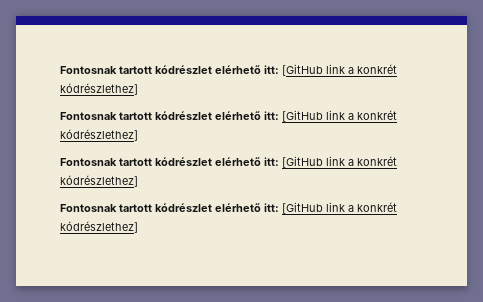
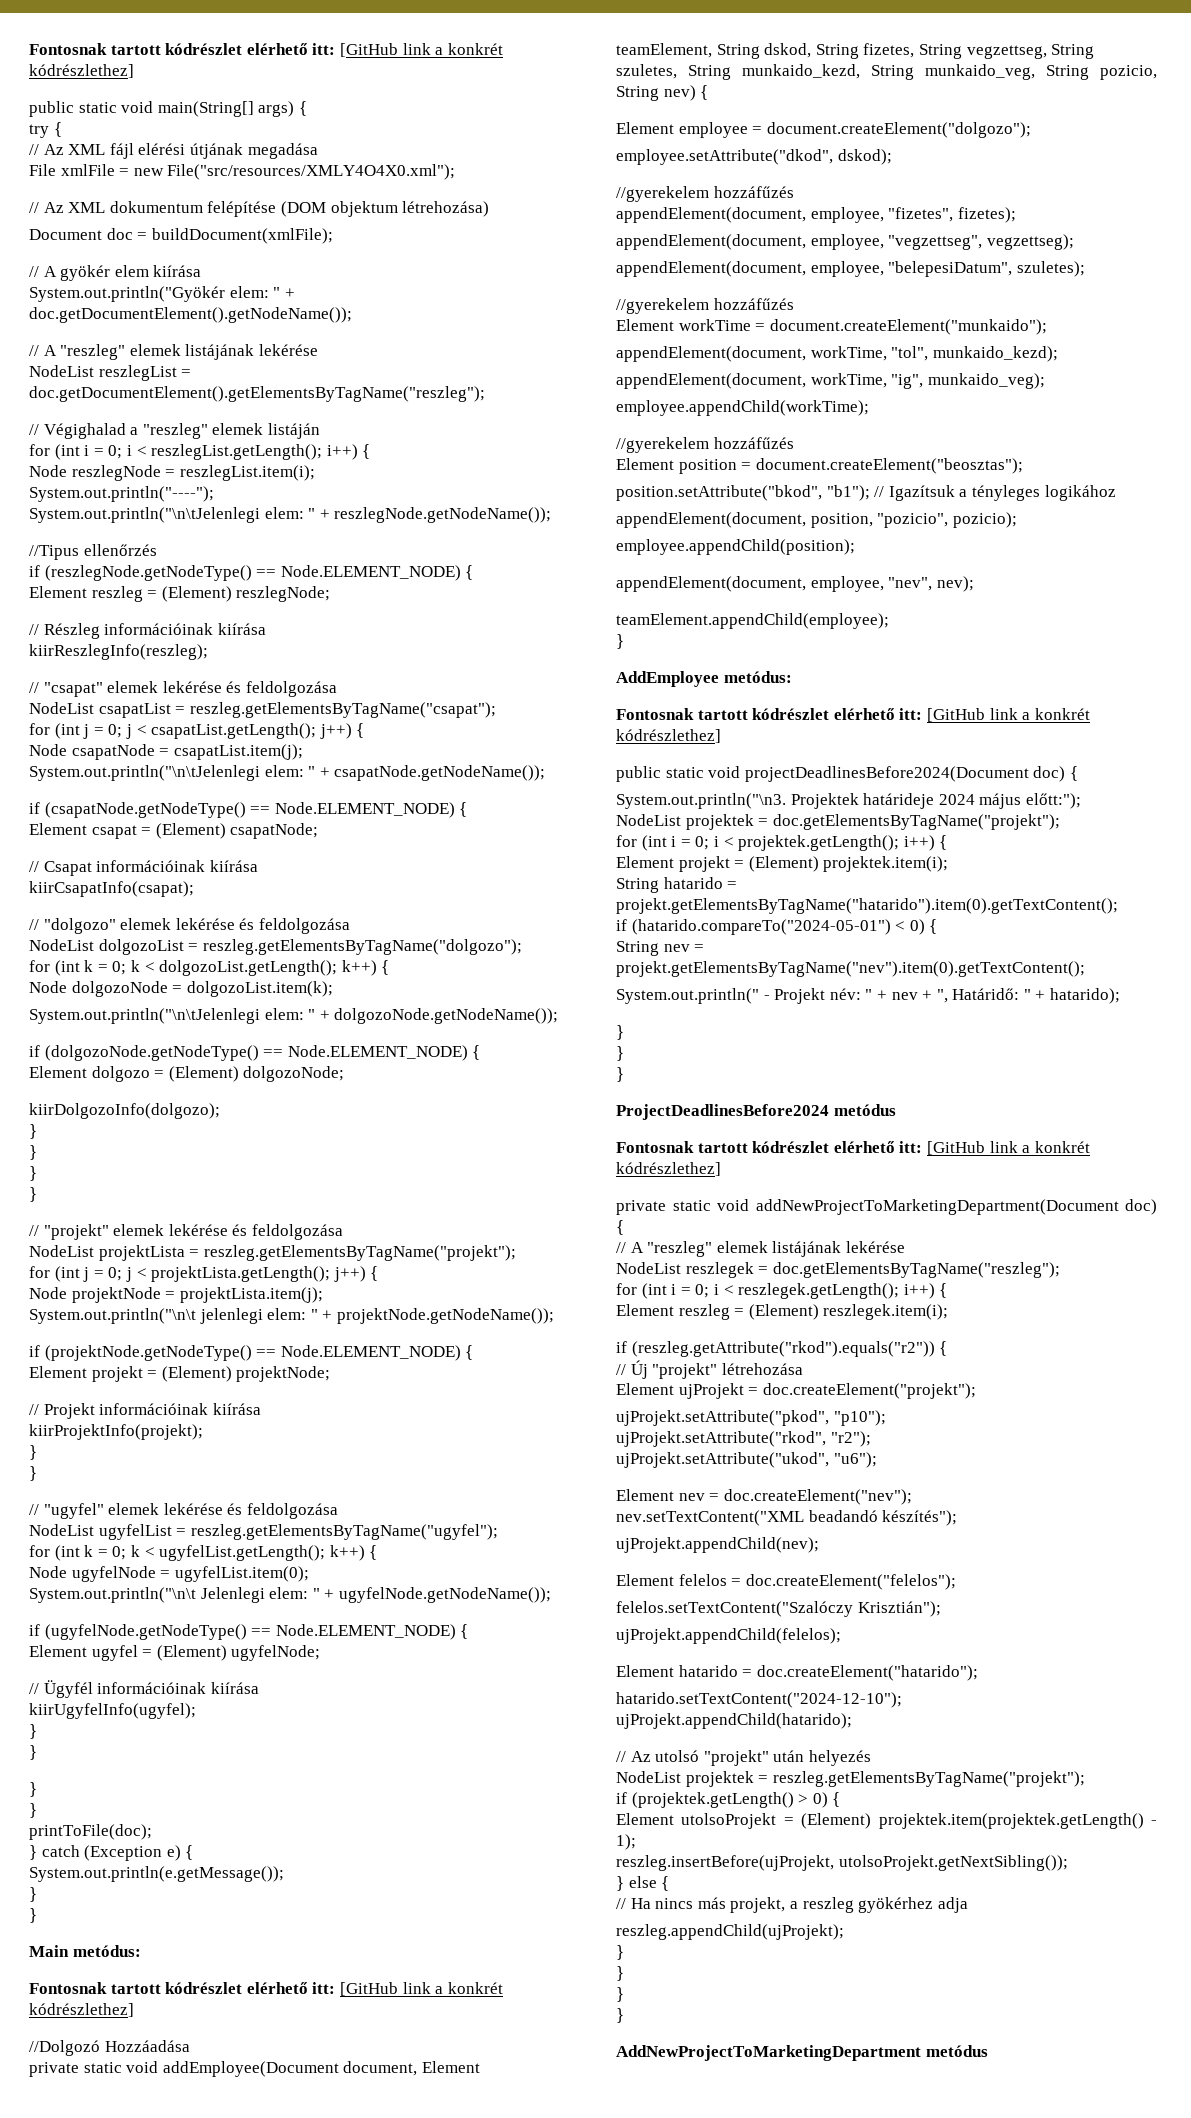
(138, 89) none -> [29,101,307,117] [29,122,62,138] [29,143,318,159] [29,164,456,180] [29,201,490,217] [29,228,333,244] [29,265,202,281] [29,286,295,302] [29,307,352,323] [29,344,318,360] [29,365,192,381] [29,386,485,402] [29,423,320,439] [29,444,371,460] [29,465,315,481] [29,486,214,502] [29,507,552,523] [29,544,157,560] [29,565,474,581] [29,586,331,602] [29,623,266,639] [29,644,208,660] [29,681,337,697] [29,702,496,718] [29,723,365,739] [29,744,303,760] [29,765,546,781] [29,802,468,818] [29,823,319,839] [29,860,258,876] [29,881,194,897] [29,918,350,934] [29,939,522,955] [29,960,390,976] [29,981,333,997] [29,1008,559,1024] [29,1045,481,1061] [29,1066,345,1082] [29,1103,220,1119] [29,1124,37,1139] [29,1145,37,1160] [29,1166,37,1181] [29,1187,37,1202] [29,1224,343,1240] [29,1245,516,1261] [29,1266,379,1282] [29,1287,323,1303] [29,1308,554,1324] [29,1345,474,1361] [29,1366,331,1382] [29,1403,261,1419] [29,1424,203,1440] [29,1445,37,1460] [29,1466,37,1481] [29,1503,338,1519] [29,1524,498,1540] [29,1545,378,1561] [29,1566,309,1582] [29,1587,551,1603] [29,1624,469,1640] [29,1645,321,1661] [29,1680,259,1698] [29,1703,196,1719] [29,1724,37,1739] [29,1745,37,1760] [29,1782,37,1797] [29,1803,37,1818] [29,1824,152,1840] [29,1845,194,1861] [29,1866,284,1882] [29,1887,37,1902] [29,1908,37,1923] [29,1945,141,1957] // public static void main(String[] args) { // try { // // Az XML fájl elérési útjának megadása // File xmlFile = new File("src/resources/XMLY4O4X0.xml"); // // Az XML dokumentum felépítése (DOM objektum létrehozása) // Document doc = buildDocument(xmlFile); // // A gyökér elem kiírása // System.out.println("Gyökér elem: " + doc.getDocumentElement().getNodeName()); // // A "reszleg" elemek listájának lekérése // NodeList reszlegList = doc.getDocumentElement().getElementsByTagName("reszleg"); // // Végighalad a "reszleg" elemek listáján // for (int i = 0; i < reszlegList.getLength(); i++) { // Node reszlegNode = reszlegList.item(i); // System.out.println("----"); // System.out.println("\n\tJelenlegi elem: " + reszlegNode.getNodeName()); // //Tipus ellenőrzés // if (reszlegNode.getNodeType() == Node.ELEMENT_NODE) { // Element reszleg = (Element) reszlegNode; // // Részleg információinak kiírása // kiirReszlegInfo(reszleg); // // "csapat" elemek lekérése és feldolgozása // NodeList csapatList = reszleg.getElementsByTagName("csapat"); // for (int j = 0; j < csapatList.getLength(); j++) { // Node csapatNode = csapatList.item(j); // System.out.println("\n\tJelenlegi elem: " + csapatNode.getNodeName()); // if (csapatNode.getNodeType() == Node.ELEMENT_NODE) { // Element csapat = (Element) csapatNode; // // Csapat információinak kiírása // kiirCsapatInfo(csapat); // // "dolgozo" elemek lekérése és feldolgozása // NodeList dolgozoList = reszleg.getElementsByTagName("dolgozo"); // for (int k = 0; k < dolgozoList.getLength(); k++) { // Node dolgozoNode = dolgozoList.item(k); // System.out.println("\n\tJelenlegi elem: " + dolgozoNode.getNodeName()); // if (dolgozoNode.getNodeType() == Node.ELEMENT_NODE) { // Element dolgozo = (Element) dolgozoNode; // kiirDolgozoInfo(dolgozo); // } // } // } // } // // "projekt" elemek lekérése és feldolgozása // NodeList projektLista = reszleg.getElementsByTagName("projekt"); // for (int j = 0; j < projektLista.getLength(); j++) { // Node projektNode = projektLista.item(j); // System.out.println("\n\t jelenlegi elem: " + projektNode.getNodeName()); // if (projektNode.getNodeType() == Node.ELEMENT_NODE) { // Element projekt = (Element) projektNode; // // Projekt információinak kiírása // kiirProjektInfo(projekt); // } // } // // "ugyfel" elemek lekérése és feldolgozása // NodeList ugyfelList = reszleg.getElementsByTagName("ugyfel"); // for (int k = 0; k < ugyfelList.getLength(); k++) { // Node ugyfelNode = ugyfelList.item(0); // System.out.println("\n\t Jelenlegi elem: " + ugyfelNode.getNodeName()); // if (ugyfelNode.getNodeType() == Node.ELEMENT_NODE) { // Element ugyfel = (Element) ugyfelNode; // // Ügyfél információinak kiírása // kiirUgyfelInfo(ugyfel); // } // } // } // } // printToFile(doc); // } catch (Exception e) { // System.out.println(e.getMessage()); // } // } // Main metódus:
(138, 135) none -> [29,2040,190,2056] [29,2061,480,2077] [616,43,1095,59] [616,64,1157,80] [616,85,709,101] [616,122,1031,138] [616,149,892,165] [616,186,794,202] [616,207,1016,223] [616,234,1074,250] [616,261,1085,277] [616,298,794,314] [616,319,1047,335] [616,346,1058,362] [616,373,1045,389] [616,400,869,416] [616,437,794,453] [616,458,1023,474] [616,485,1116,501] [616,512,1017,528] [616,539,855,555] [616,576,974,592] [616,613,889,629] [616,634,624,649] [616,671,792,687] // //Dolgozó Hozzáadása // private static void addEmployee(Document document, Element teamElement, String dskod, String fizetes, String vegzettseg, String szuletes, String munkaido_kezd, String munkaido_veg, String pozicio, String nev) { // Element employee = document.createElement("dolgozo"); // employee.setAttribute("dkod", dskod); // //gyerekelem hozzáfűzés // appendElement(document, employee, "fizetes", fizetes); // appendElement(document, employee, "vegzettseg", vegzettseg); // appendElement(document, employee, "belepesiDatum", szuletes); // //gyerekelem hozzáfűzés // Element workTime = document.createElement("munkaido"); // appendElement(document, workTime, "tol", munkaido_kezd); // appendElement(document, workTime, "ig", munkaido_veg); // employee.appendChild(workTime); // //gyerekelem hozzáfűzés // Element position = document.createElement("beosztas"); // position.setAttribute("bkod", "b1"); // Igazítsuk a tényleges logikához // appendElement(document, position, "pozicio", pozicio); // employee.appendChild(position); // appendElement(document, employee, "nev", nev); // teamElement.appendChild(employee); // } // AddEmployee metódus:
(138, 181) none -> [616,766,1078,782] [616,793,1081,809] [616,814,1060,830] [616,835,948,851] [616,856,949,872] [616,877,738,893] [616,898,1118,914] [616,919,938,935] [616,941,705,956] [616,961,1085,977] [616,988,1121,1004] [616,1025,624,1040] [616,1046,624,1061] [616,1067,624,1082] [616,1104,896,1120] // public static void projectDeadlinesBefore2024(Document doc) { // System.out.println("\n3. Projektek határideje 2024 május előtt:"); // NodeList projektek = doc.getElementsByTagName("projekt"); // for (int i = 0; i < projektek.getLength(); i++) { // Element projekt = (Element) projektek.item(i); // String hatarido = projekt.getElementsByTagName("hatarido").item(0).getTextContent(); // if (hatarido.compareTo("2024-05-01") < 0) { // String nev = projekt.getElementsByTagName("nev").item(0).getTextContent(); // System.out.println(" - Projekt név: " + nev + ", Határidő: " + hatarido); // } // } // } // ProjectDeadlinesBefore2024 metódus
(138, 227) none -> [616,1199,1157,1215] [616,1220,624,1235] [616,1241,905,1257] [616,1262,1060,1278] [616,1283,948,1299] [616,1304,949,1320] [616,1341,948,1357] [616,1360,803,1379] [616,1383,976,1399] [616,1410,886,1426] [616,1431,871,1447] [616,1452,877,1468] [616,1489,912,1505] [616,1510,958,1526] [616,1537,819,1553] [616,1574,956,1590] [616,1601,941,1617] [616,1628,841,1644] [616,1665,978,1681] [616,1692,902,1708] [616,1713,852,1729] [616,1750,871,1766] [616,1771,1085,1787] [616,1792,841,1808] [616,1813,1157,1829] [616,1834,636,1850] [616,1855,1068,1871] [616,1876,670,1891] [616,1897,968,1913] [616,1924,844,1940] [616,1945,624,1960] [616,1966,624,1981] [616,1987,624,2002] [616,2008,624,2023] [616,2045,988,2061] // private static void addNewProjectToMarketingDepartment(Document doc) { // // A "reszleg" elemek listájának lekérése // NodeList reszlegek = doc.getElementsByTagName("reszleg"); // for (int i = 0; i < reszlegek.getLength(); i++) { // Element reszleg = (Element) reszlegek.item(i); // if (reszleg.getAttribute("rkod").equals("r2")) { // // Új "projekt" létrehozása // Element ujProjekt = doc.createElement("projekt"); // ujProjekt.setAttribute("pkod", "p10"); // ujProjekt.setAttribute("rkod", "r2"); // ujProjekt.setAttribute("ukod", "u6"); // Element nev = doc.createElement("nev"); // nev.setTextContent("XML beadandó készítés"); // ujProjekt.appendChild(nev); // Element felelos = doc.createElement("felelos"); // felelos.setTextContent("Szalóczy Krisztián"); // ujProjekt.appendChild(felelos); // Element hatarido = doc.createElement("hatarido"); // hatarido.setTextContent("2024-12-10"); // ujProjekt.appendChild(hatarido); // // Az utolsó "projekt" után helyezés // NodeList projektek = reszleg.getElementsByTagName("projekt"); // if (projektek.getLength() > 0) { // Element utolsoProjekt = (Element) projektek.item(projektek.getLength() - 1); // reszleg.insertBefore(ujProjekt, utolsoProjekt.getNextSibling()); // } else { // // Ha nincs más projekt, a reszleg gyökérhez adja // reszleg.appendChild(ujProjekt); // } // } // } // } // AddNewProjectToMarketingDepartment metódus

